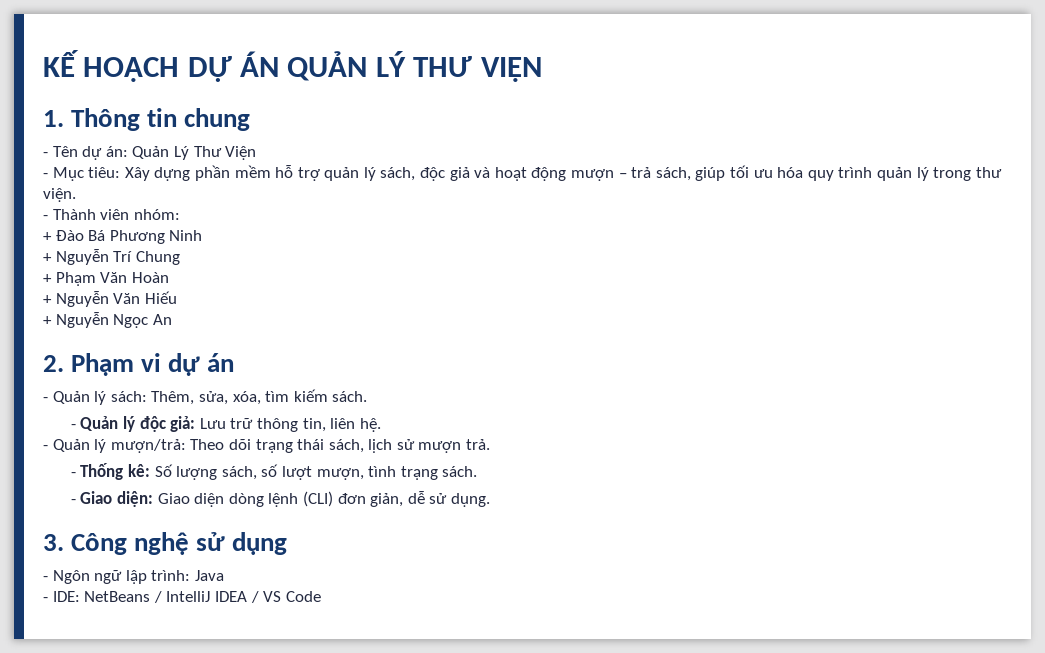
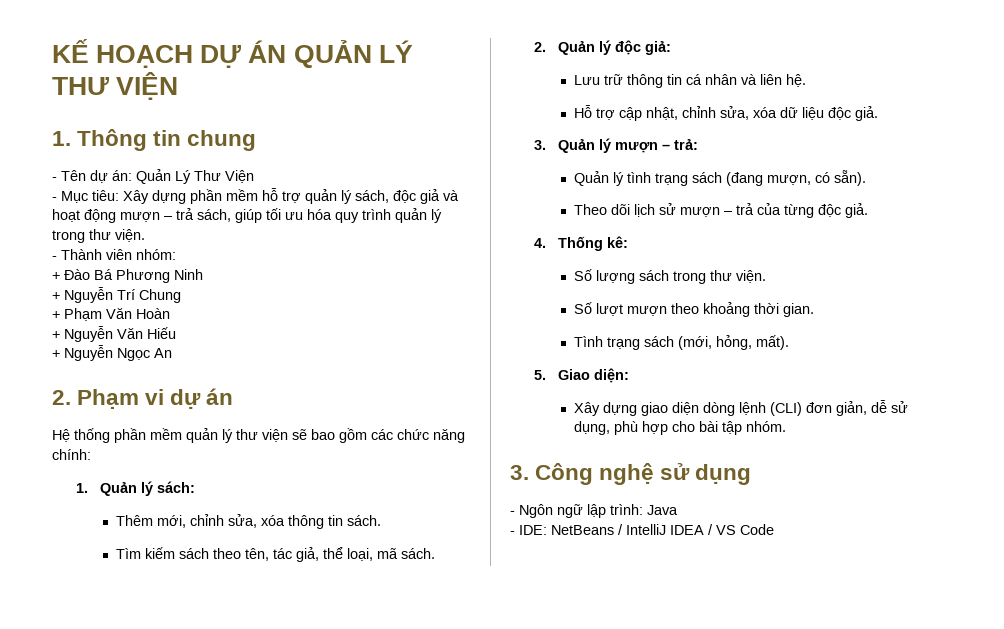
[43,389,368,405] [70,424,76,429] - Quản lý sách: Thêm, sửa, xóa, tìm kiếm sách. // - -> [52,428,465,443] [52,449,91,460] [76,481,196,496] [116,514,382,529] [116,547,436,562] [534,42,547,52] Hệ thống phần mềm quản lý thư viện sẽ bao gồm các chức năng chính: // 1. Quản lý sách: // Thêm mới, chỉnh sửa, xóa thông tin sách. // Tìm kiếm sách theo tên, tác giả, thể loại, mã sách. // 2.
(196, 424) none -> (672, 48) //
[302,418,381,432] [43,439,491,453] [70,472,76,477] tin, liên hệ. // - Quản lý mượn/trả: Theo dõi trạng thái sách, lịch sử mượn trả. // - -> [667,74,807,87] [574,105,879,121] [534,138,699,153] [574,170,867,186] [574,203,869,218] [534,238,547,248] tin cá nhân và liên hệ. // Hỗ trợ cập nhật, chỉnh sửa, xóa dữ liệu độc giả. // 3. Quản lý mượn – trả: // Quản lý tình trạng sách (đang mượn, có sẵn). // Theo dõi lịch sử mượn – trả của từng độc giả. // 4.
(151, 470) none -> (629, 242) //
[221,464,478,480] [70,499,76,504] sách, số lượt mượn, tình trạng sách. // - -> [639,270,767,284] [574,302,815,317] [574,335,790,350] [534,370,547,380] sách trong thư viện. // Số lượt mượn theo khoảng thời gian. // Tình trạng sách (mới, hỏng, mất). // 5.
[157,493,190,504] Giao -> [574,402,669,416] // Xây dựng giao
[450,493,490,507] dụng. -> [574,421,787,435] dụng, phù hợp cho bài tập nhóm.

